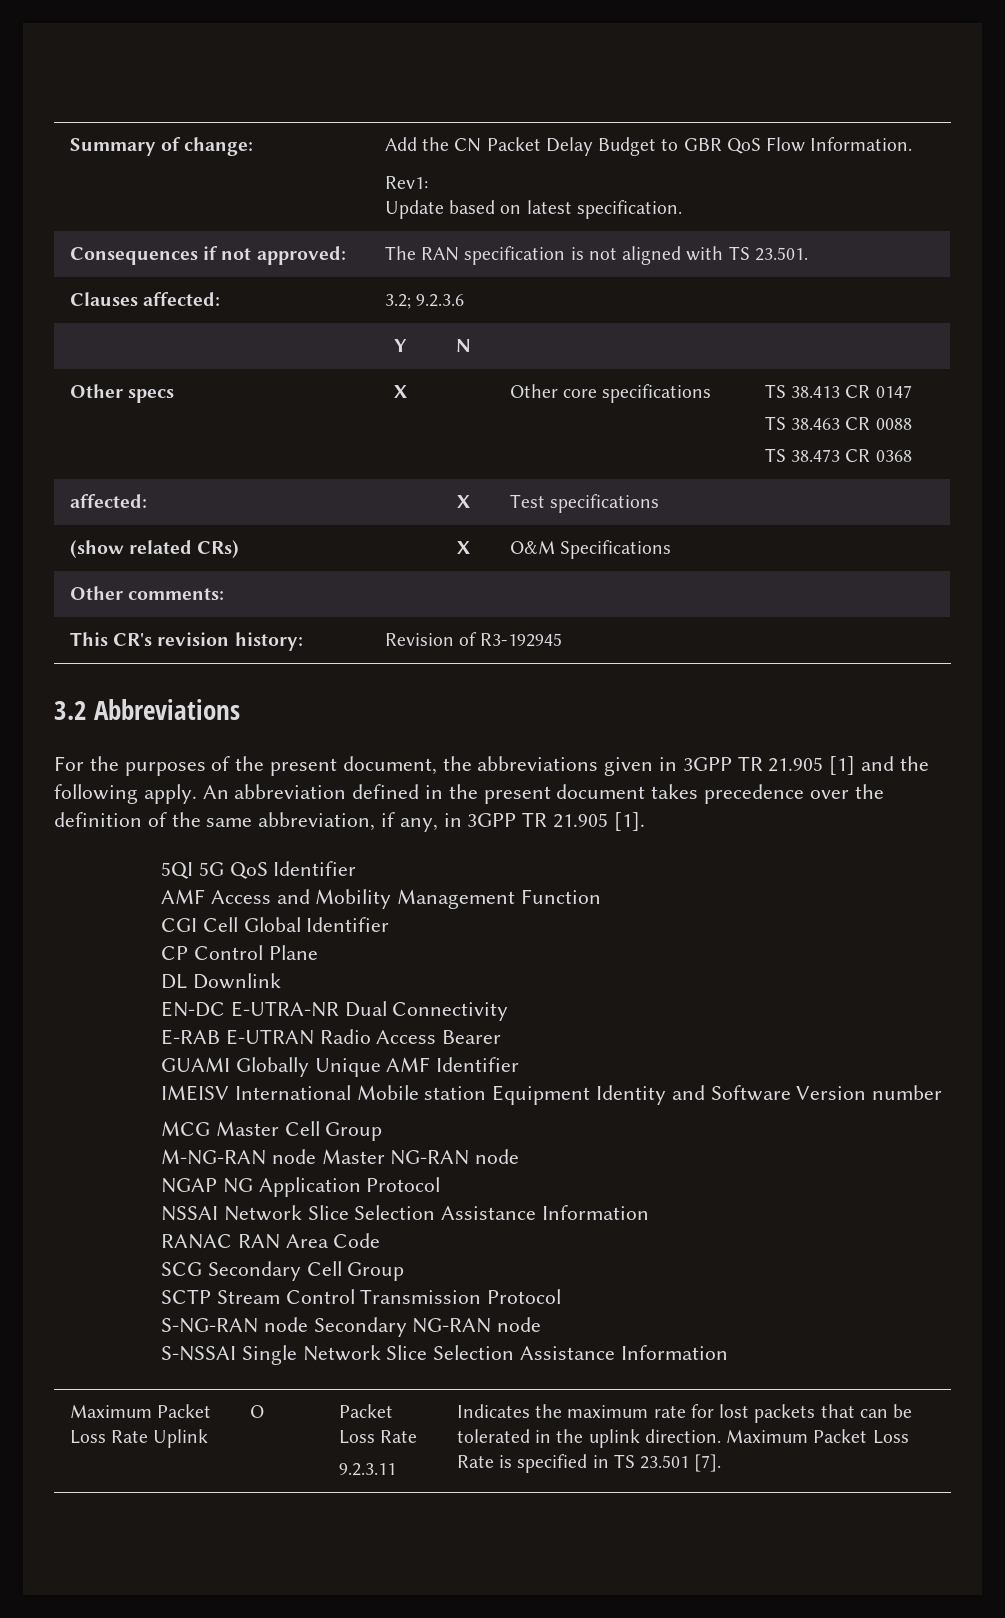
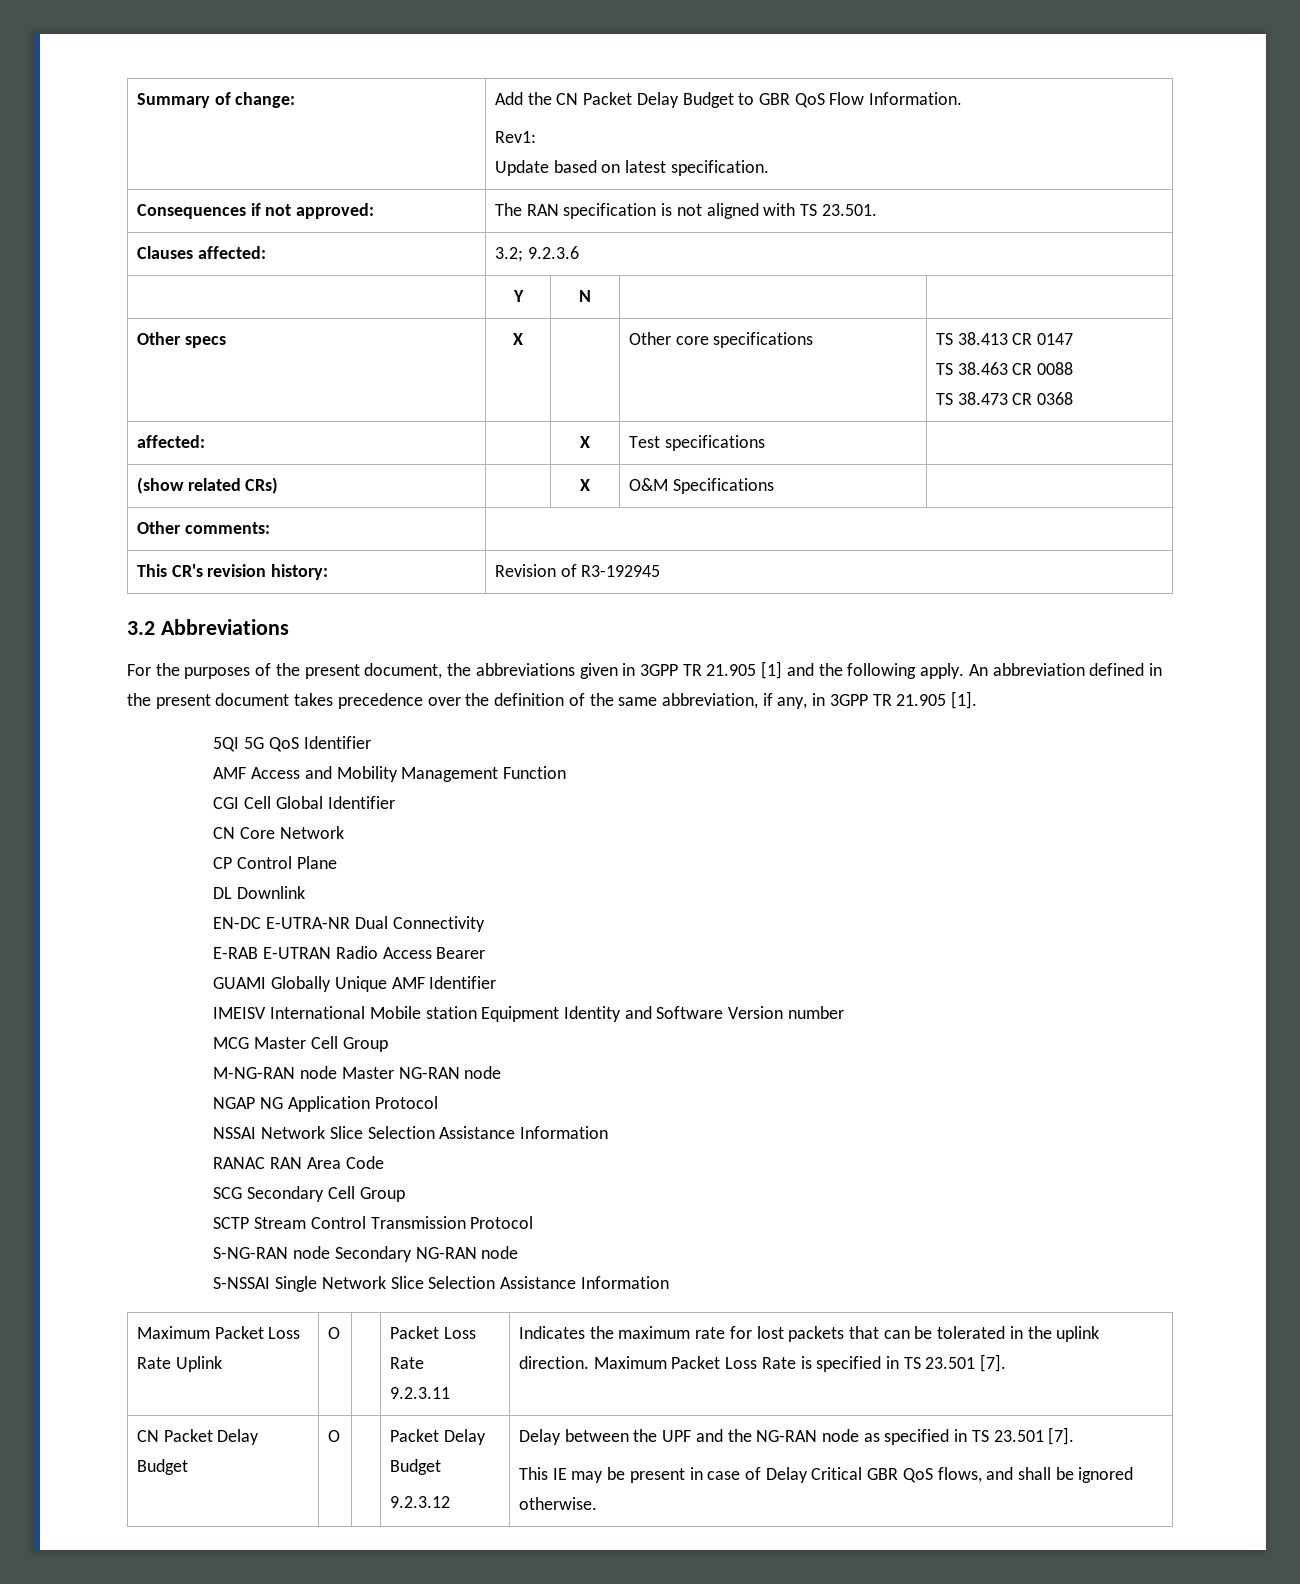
(390, 924) none -> [213,826,344,839] // CN Core Network
(722, 1463) none -> [136,1429,260,1445] [136,1459,188,1475] [327,1430,340,1442] [389,1429,486,1445] [389,1459,441,1475] [389,1496,450,1508] [518,1427,1075,1445] [518,1467,1134,1483] [518,1497,597,1510] // CN Packet Delay Budget | O | | Packet Delay Budget // 9.2.3.12 | Delay between the UPF and the NG-RAN node as specified in TS 23.501 [7]. // This IE may be present in case of Delay Critical GBR QoS flows, and shall be ignored otherwise.

